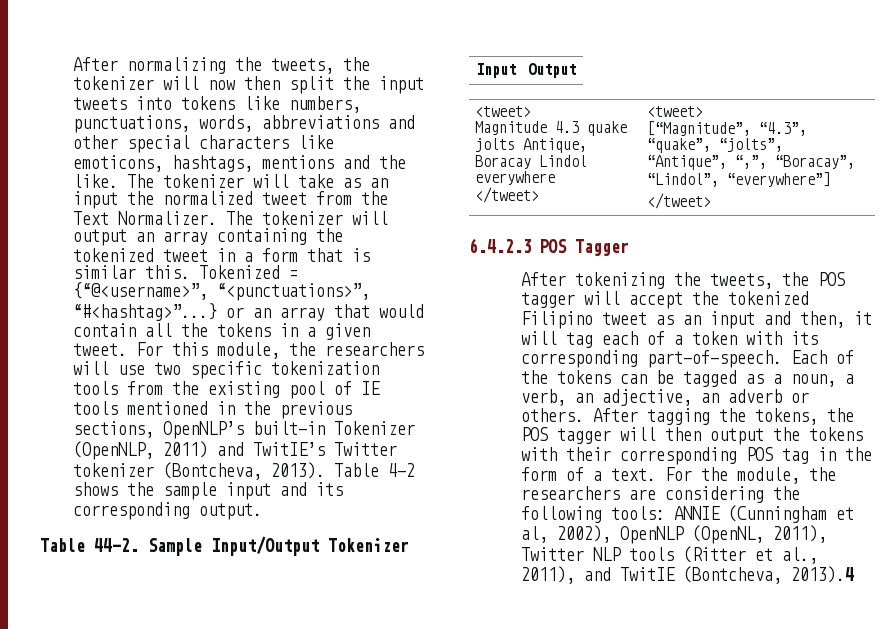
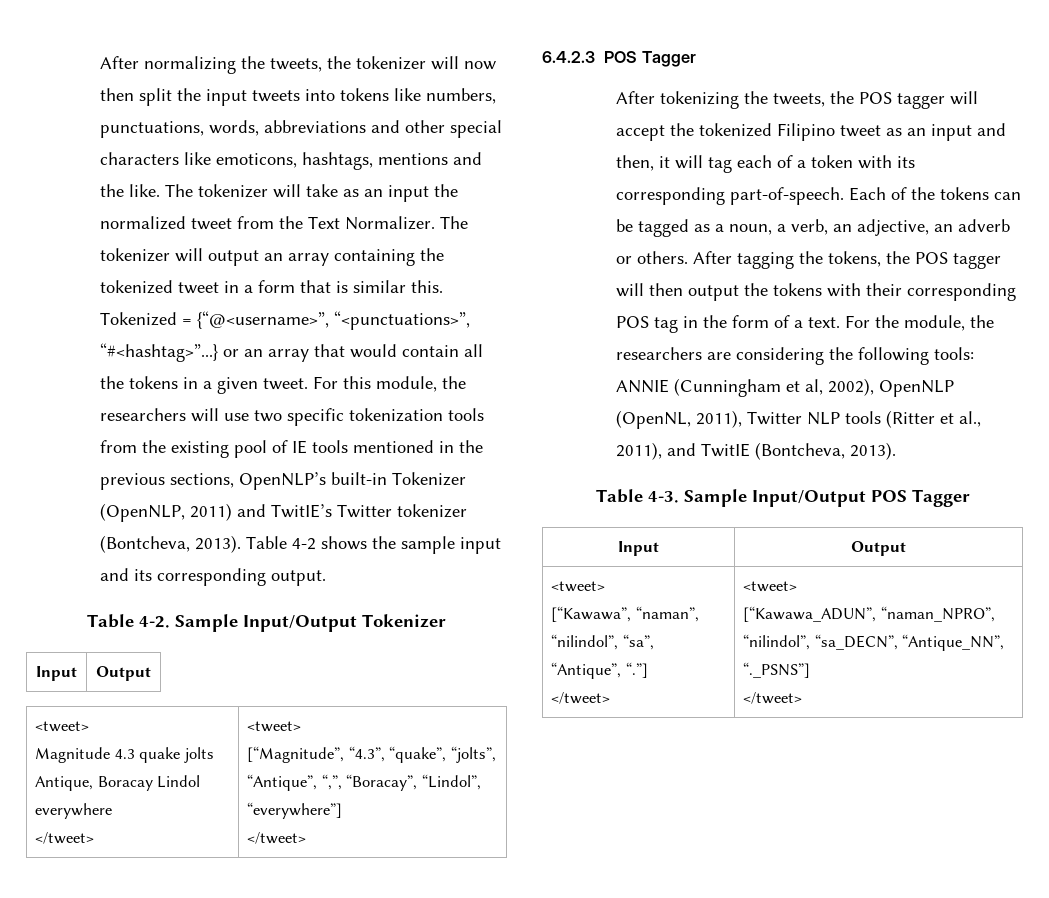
[93,538,139,552] 44-2. -> [139,616,170,628] 4-2.
[791,566,855,583] 2013).4 -> [849,442,896,460] [595,489,970,507] [618,541,659,556] [851,541,906,556] [551,581,606,592] [551,606,699,622] [551,634,654,650] [551,662,648,679] [551,692,611,704] [743,581,798,592] [743,606,995,622] [743,634,1005,651] [743,662,811,678] [743,692,803,704] 2013). // Table 4-3. Sample Input/Output POS Tagger // Input | Output // <tweet> // [“Kawawa”, “naman”, “nilindol”, “sa”, “Antique”, “.”] // </tweet> | <tweet> // [“Kawawa_ADUN”, “naman_NPRO”, “nilindol”, “sa_DECN”, “Antique_NN”, “._PSNS”] // </tweet>

